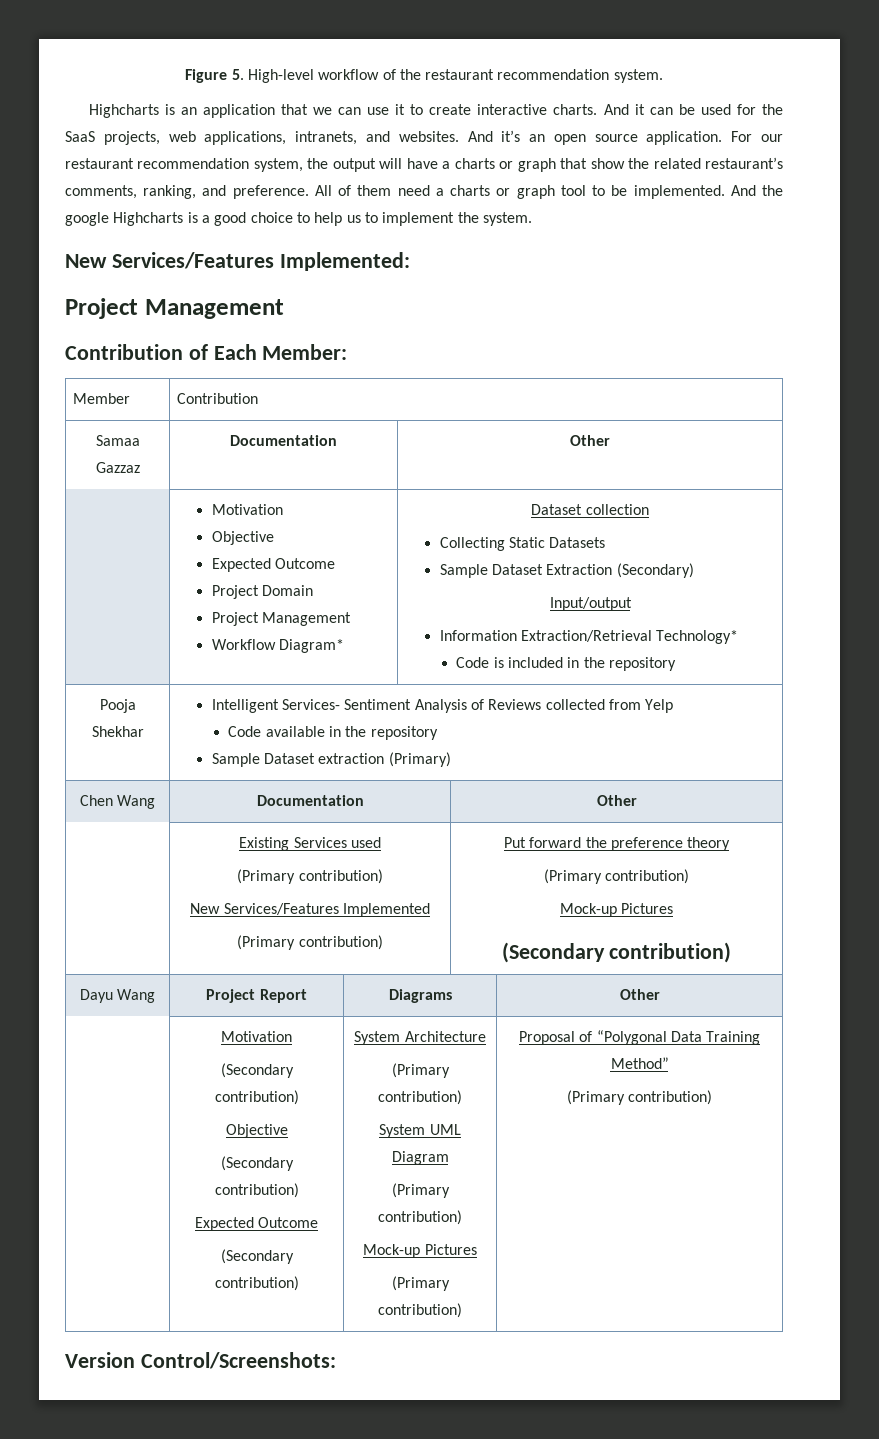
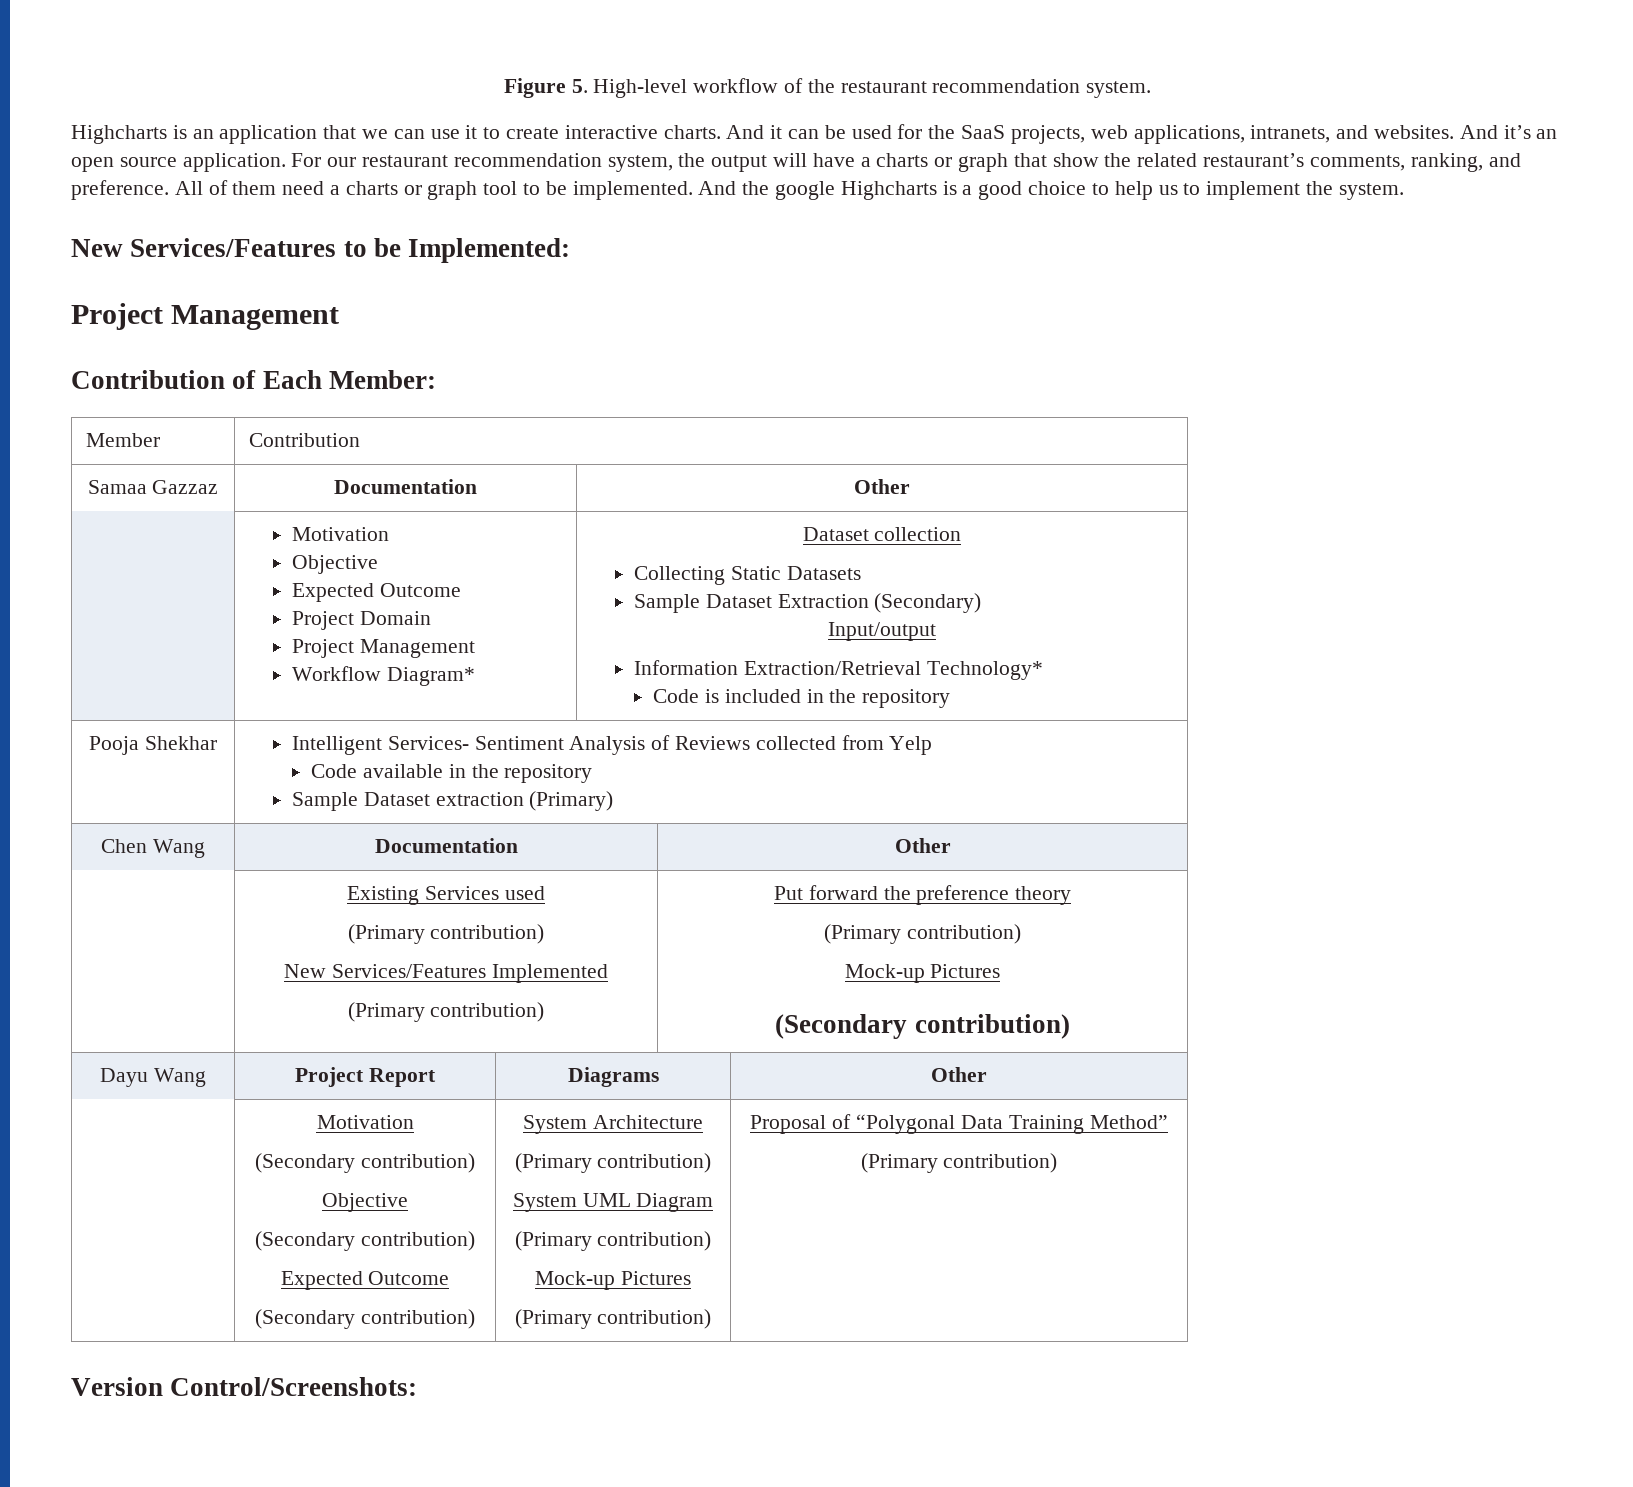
(274, 260) none -> [343,238,401,257] to be

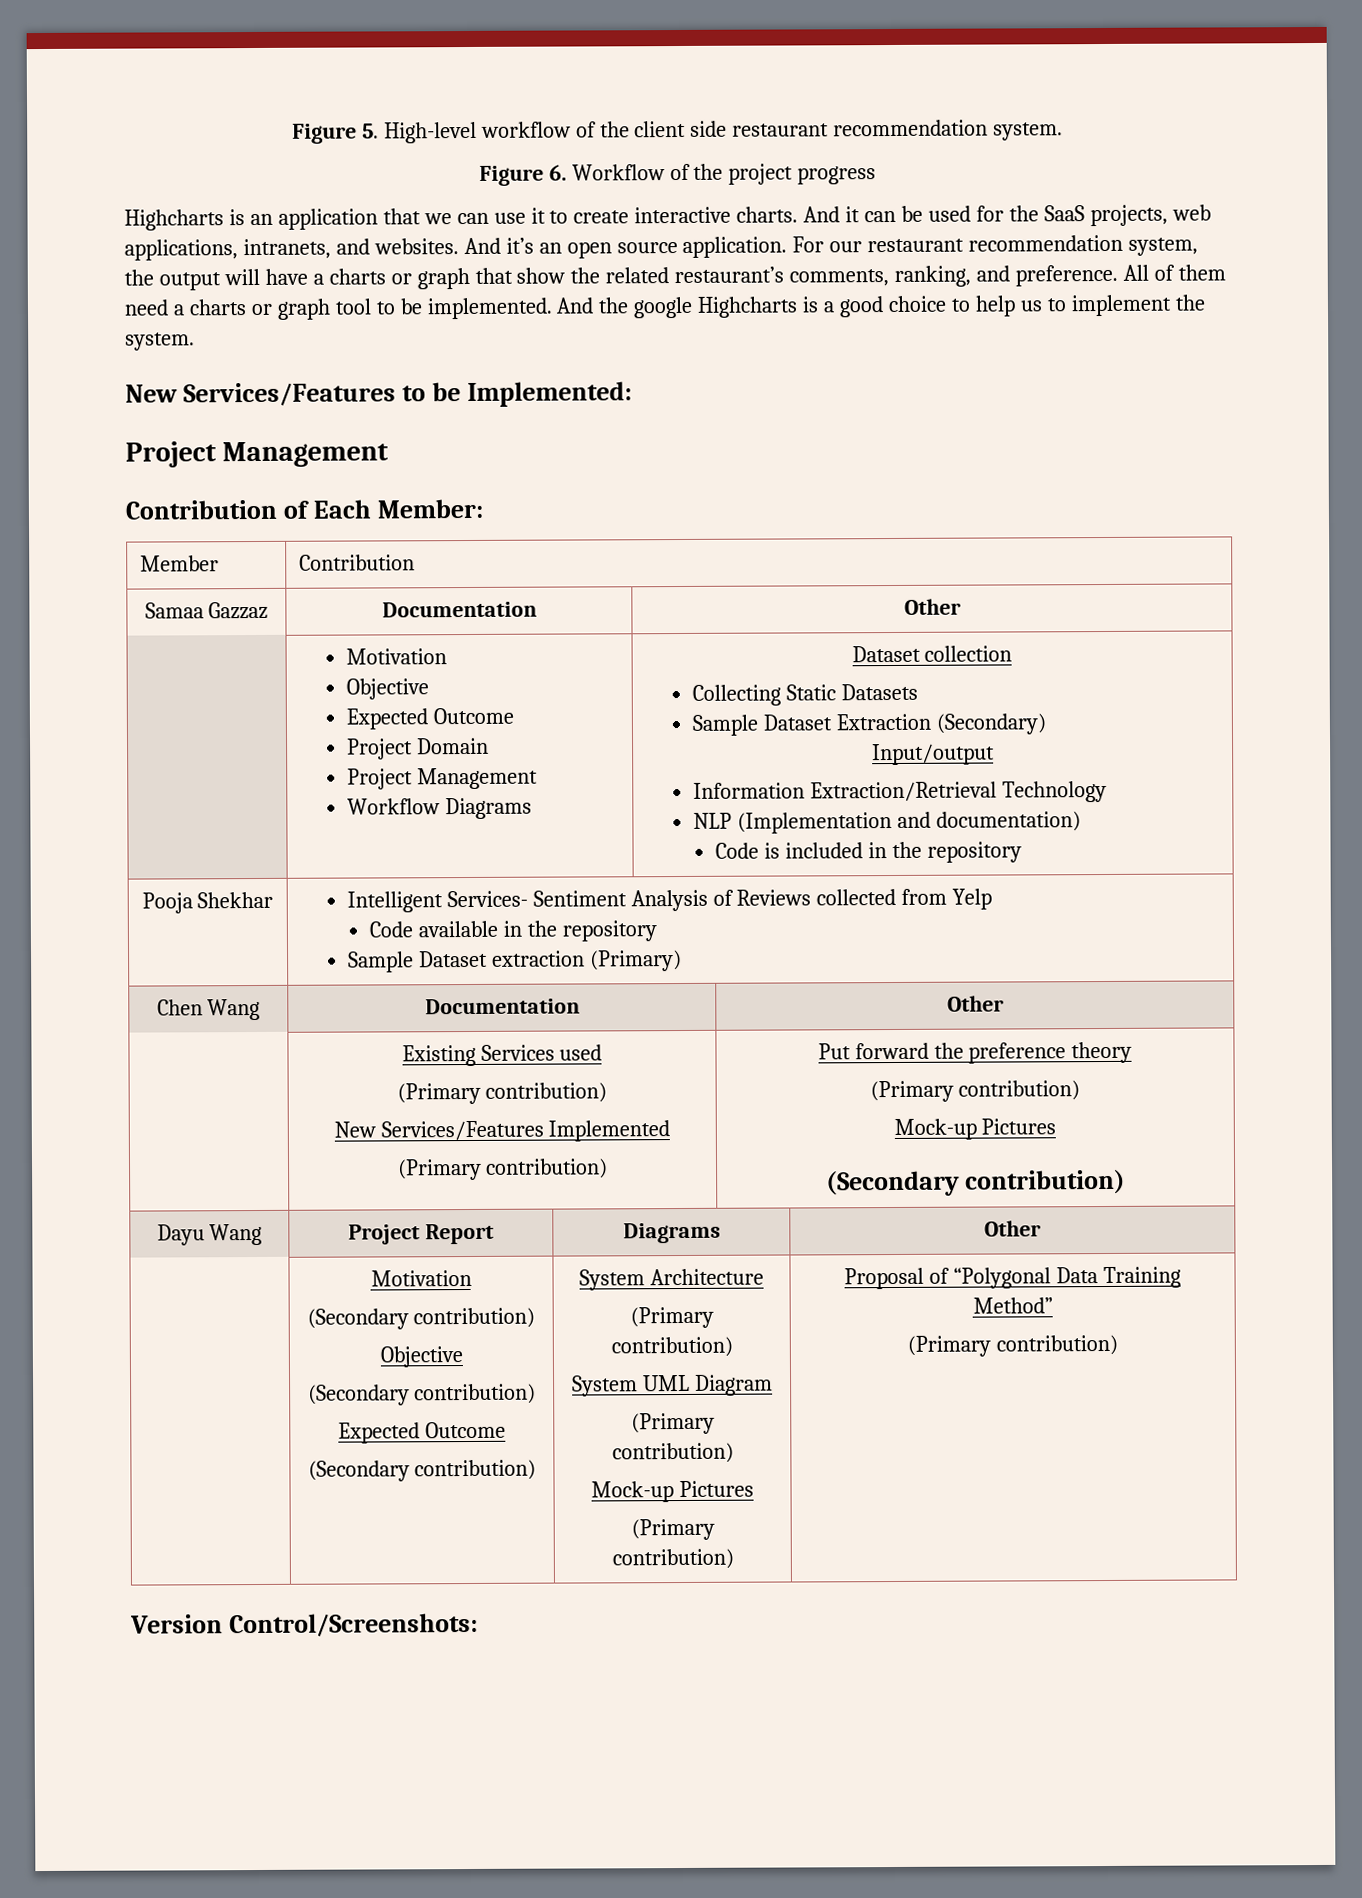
(835, 86) none -> [634,120,728,138] client side
(1152, 89) none -> [478,163,877,186] // Figure 6. Workflow of the project progress
[386,667,475,686] Diagram* -> [444,797,532,820] Diagrams
[926,661,1043,680] Technology* -> [1001,780,1107,803] [692,811,1081,834] Technology // NLP (Implementation and documentation)

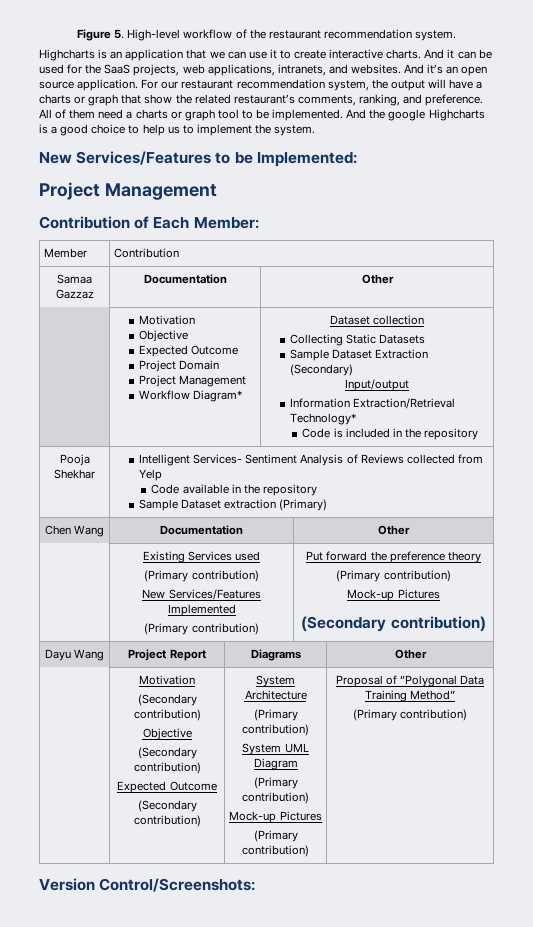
[634,120,728,138] client side -> (266, 34) none
[478,163,877,186] // Figure 6. Workflow of the project progress -> (456, 35) none
[444,797,532,820] Diagrams -> [193,390,243,402] Diagram*
[1001,780,1107,803] [692,811,1081,834] Technology // NLP (Implementation and documentation) -> [290,413,357,425] Technology*

